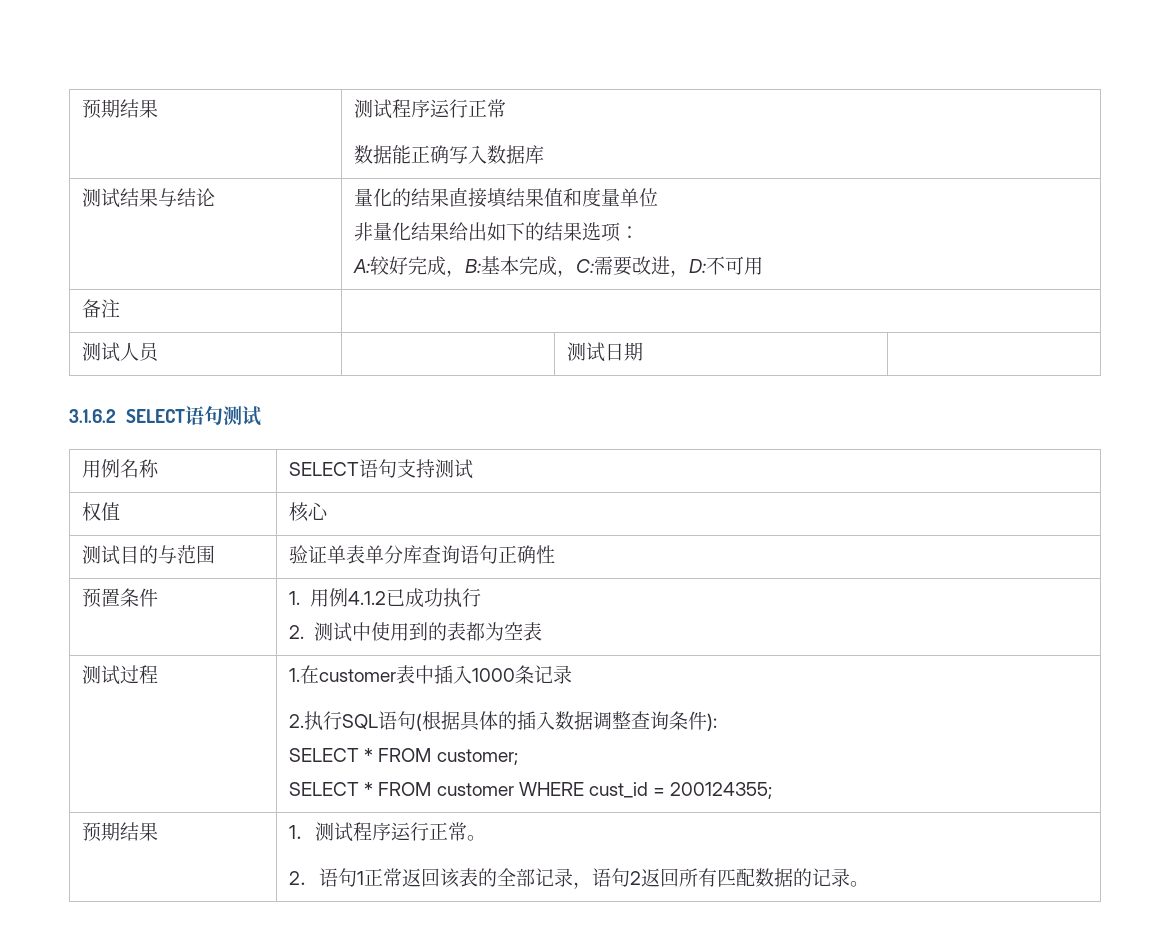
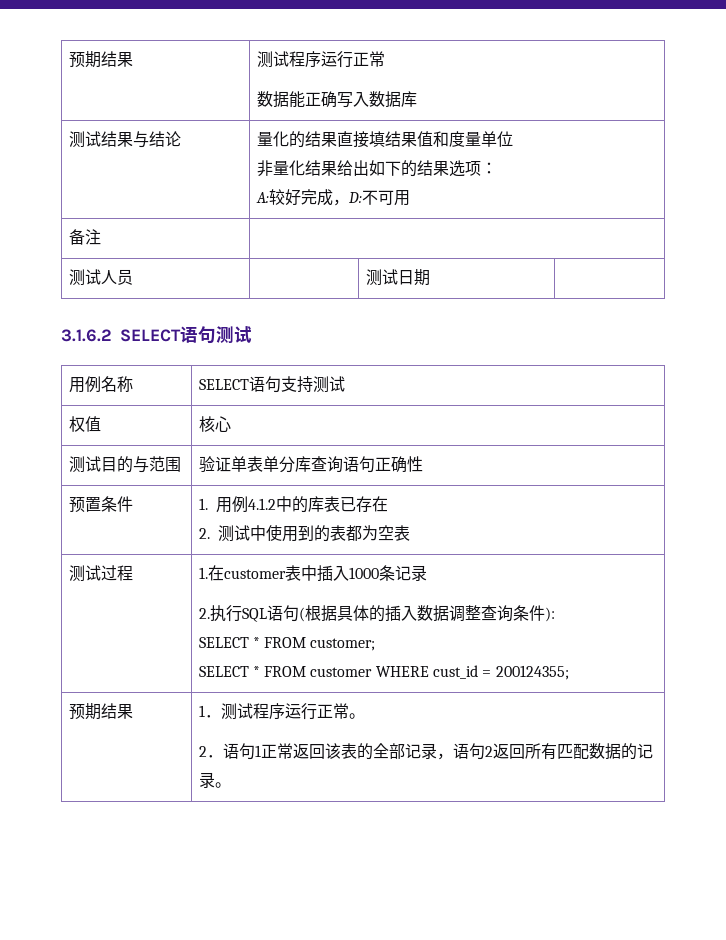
[465,256,690,277] B:基本完成，C:需要改进， -> (349, 202) none
[385,588,481,608] 已成功执行 -> [275,496,388,513] 中的库表已存在

